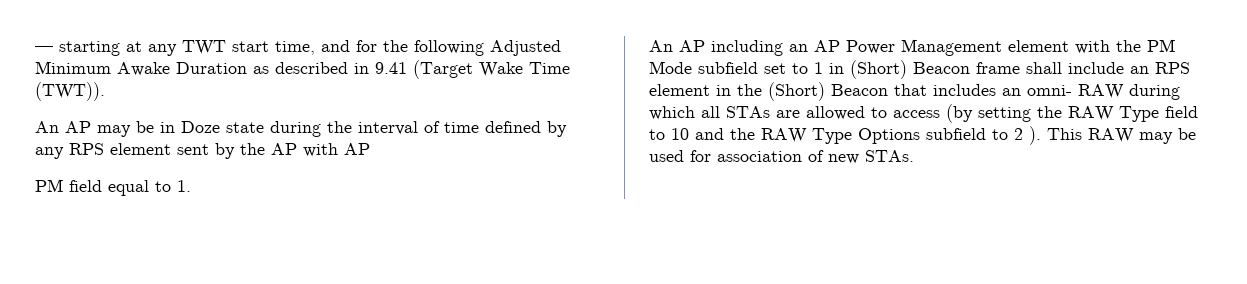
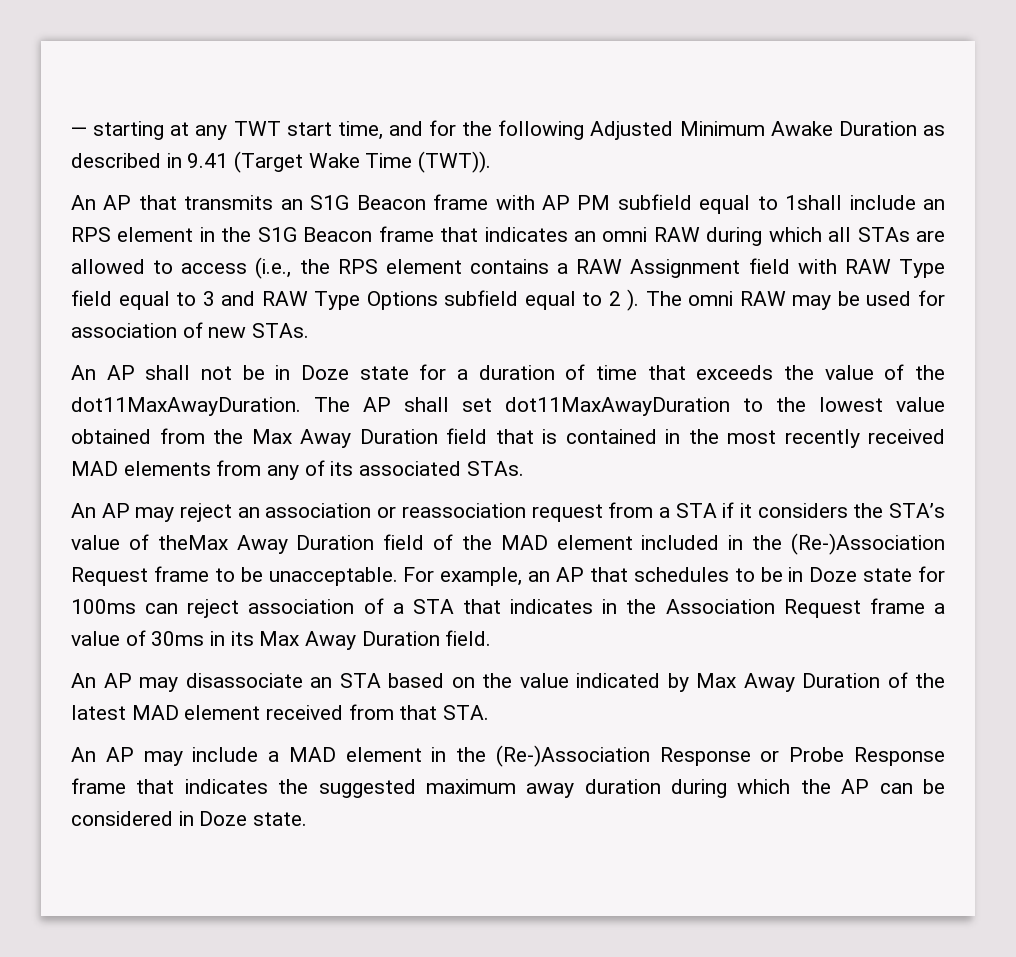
[97,121,567,137] [35,143,370,159] [35,179,191,196] [649,39,1175,56] [649,60,1062,79] may be in Doze state during the interval of time defined by any RPS element sent by the AP with AP // PM field equal to 1. // An AP including an AP Power Management element with the PM Mode subfield set to 1 in (Short) Beacon frame shall -> [138,194,843,214] that transmits an S1G Beacon frame with AP PM subfield equal to 1shall
[768,82,1072,101] (Short) Beacon that includes an omni- -> [257,226,648,242] S1G Beacon frame that indicates an omni
[946,104,1198,123] [649,128,755,140] (by setting the RAW Type field to 10 and the -> [255,257,945,279] [71,290,256,310] (i.e., the RPS element contains a RAW Assignment field with RAW Type field equal to 3 and
(986, 134) none -> [524,291,576,310] equal
[1047,128,1082,140] This -> [645,291,734,306] The omni
(914, 156) none -> [71,364,945,380] [71,397,945,416] [71,428,945,448] [71,460,524,480] [71,502,945,522] [71,533,945,555] [71,566,945,586] [71,598,945,618] [71,630,492,650] [71,672,945,692] [71,704,490,720] [71,745,945,767] [71,778,945,798] [71,811,308,826] // An AP shall not be in Doze state for a duration of time that exceeds the value of the dot11MaxAwayDuration. The AP shall set dot11MaxAwayDuration to the lowest value obtained from the Max Away Duration field that is contained in the most recently received MAD elements from any of its associated STAs. // An AP may reject an association or reassociation request from a STA if it considers the STA’s value of theMax Away Duration field of the MAD element included in the (Re-)Association Request frame to be unacceptable. For example, an AP that schedules to be in Doze state for 100ms can reject association of a STA that indicates in the Association Request frame a value of 30ms in its Max Away Duration field. // An AP may disassociate an STA based on the value indicated by Max Away Duration of the latest MAD element received from that STA. // An AP may include a MAD element in the (Re-)Association Response or Probe Response frame that indicates the suggested maximum away duration during which the AP can be considered in Doze state.

